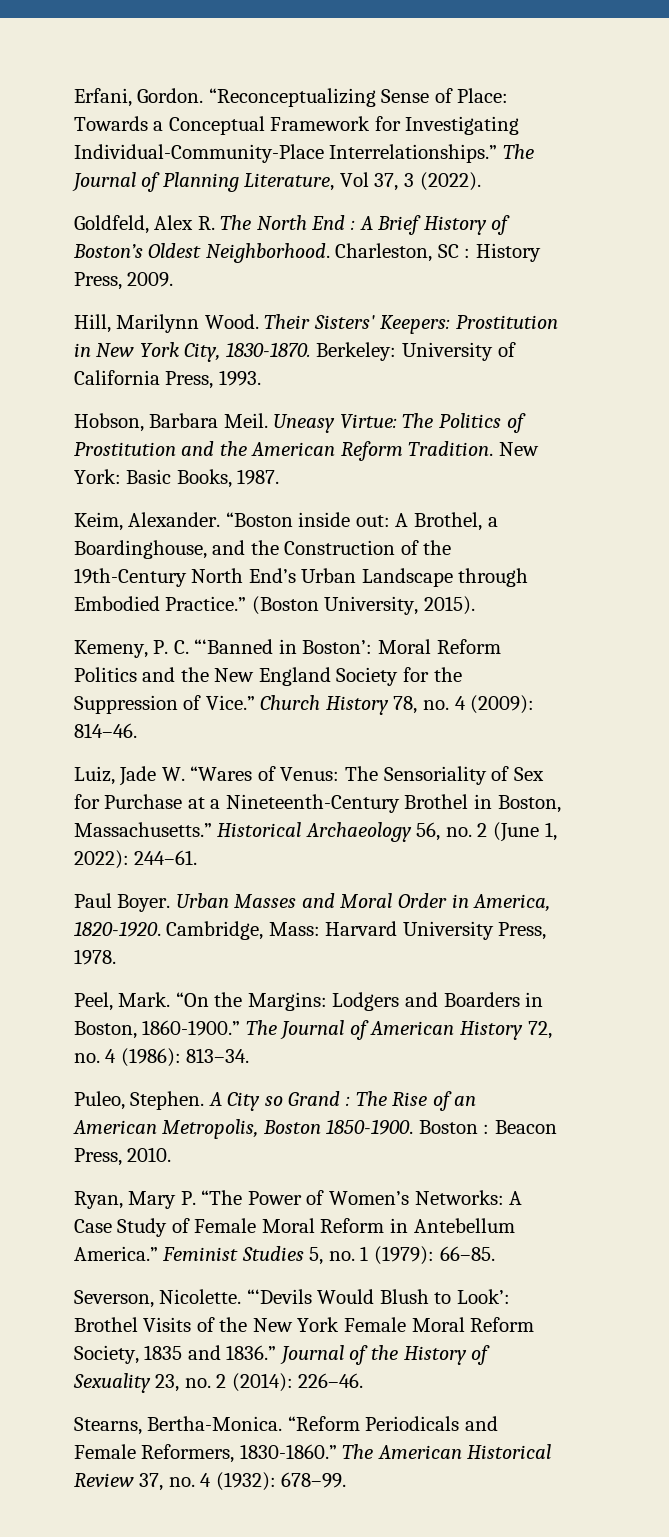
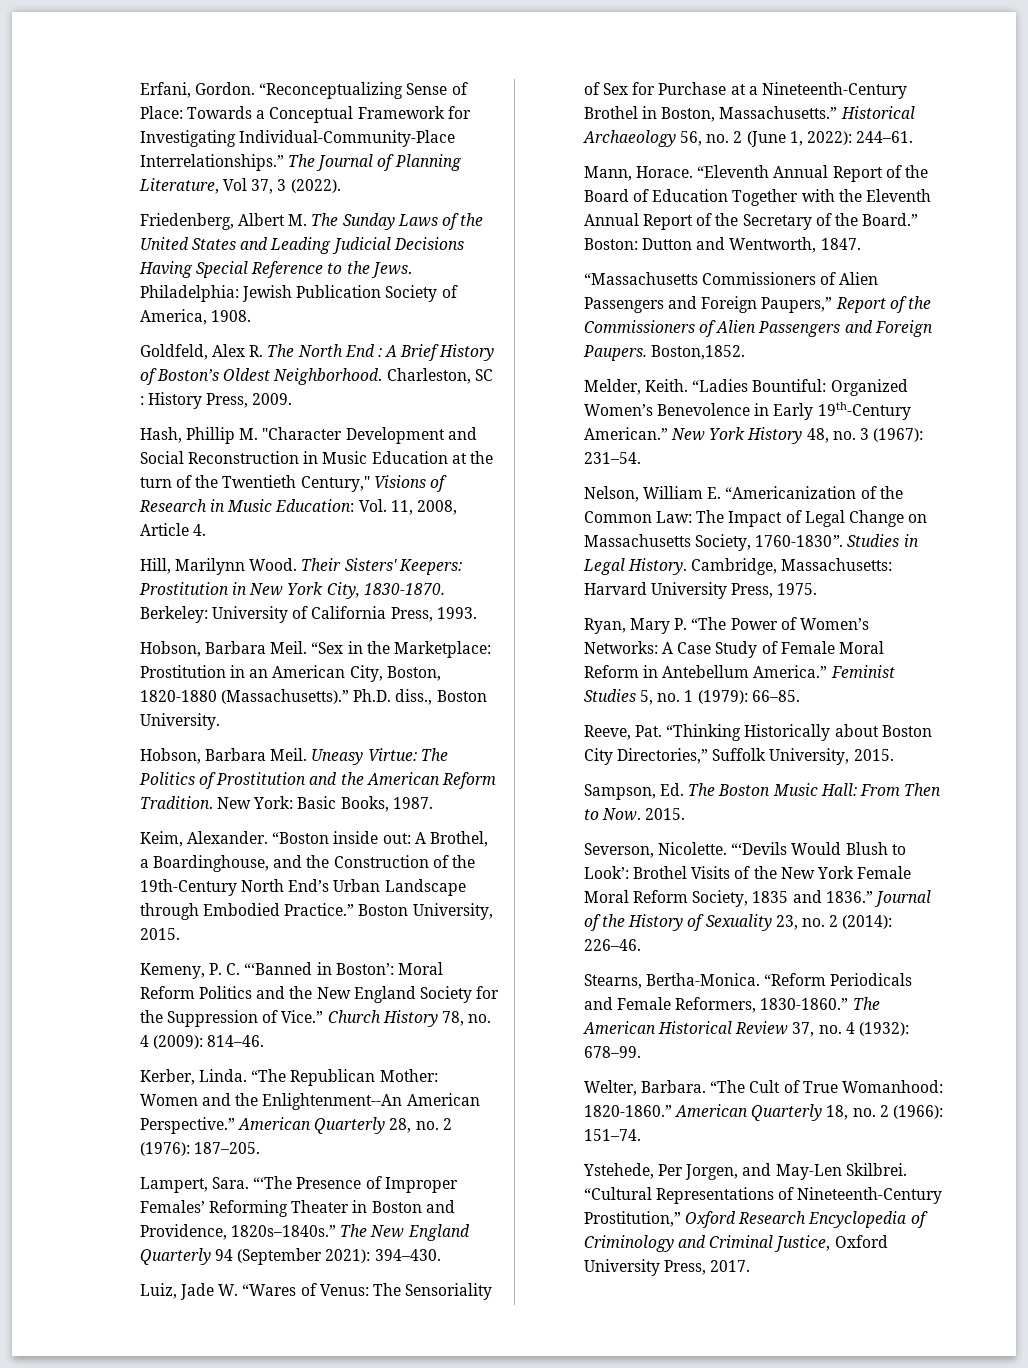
(481, 181) none -> [139,213,484,230] [139,237,464,254] [138,261,412,278] [139,285,458,302] [139,309,251,325] // Friedenberg, Albert M. The Sunday Laws of the United States and Leading Judicial Decisions Having Special Reference to the Jews. Philadelphia: Jewish Publication Society of America, 1908.
(174, 279) none -> [139,427,477,444] [139,451,493,464] [139,475,447,492] [138,499,457,515] [139,523,206,536] // Hash, Phillip M. "Character Development and Social Reconstruction in Music Education at the turn of the Twentieth Century," Visions of Research in Music Education: Vol. 11, 2008, Article 4.
(261, 378) none -> [139,641,491,658] [139,665,441,682] [139,689,487,705] [139,713,220,730] // Hobson, Barbara Meil. “Sex in the Marketplace: Prostitution in an American City, Boston, 1820-1880 (Massachusetts).” Ph.D. diss., Boston University.
[251,596,475,615] (Boston University, 2015). -> [358,903,493,920] [139,928,180,940] Boston University, 2015.
(137, 730) none -> [139,1069,438,1086] [139,1093,480,1110] [139,1117,452,1134] [139,1142,260,1156] [139,1176,458,1193] [139,1200,455,1217] [139,1224,470,1241] [139,1248,441,1265] // Kerber, Linda. “The Republican Mother: Women and the Enlightenment--An American Perspective.” American Quarterly 28, no. 2 (1976): 187–205. // Lampert, Sara. “‘The Presence of Improper Females’ Reforming Theater in Boston and Providence, 1820s–1840s.” The New England Quarterly 94 (September 2021): 394–430.
[73,893,551,912] [73,921,547,940] [73,949,116,965] [73,992,544,1011] [73,1020,552,1040] [73,1048,250,1067] [73,1091,477,1111] [72,1119,557,1139] [73,1147,172,1166] Paul Boyer. Urban Masses and Moral Order in America, 1820-1920. Cambridge, Mass: Harvard University Press, 1978. // Peel, Mark. “On the Margins: Lodgers and Boarders in Boston, 1860-1900.” The Journal of American History 72, no. 4 (1986): 813–34. // Puleo, Stephen. A City so Grand : The Rise of an American Metropolis, Boston 1850-1900. Boston : Beacon Press, 2010. -> [583,165,928,182] [583,189,931,206] [583,213,919,230] [583,237,861,253] [583,272,879,285] [583,296,931,313] [583,320,933,337] [582,345,745,361] [583,379,908,396] [583,402,911,420] [583,427,924,444] [583,452,641,464] [583,486,903,502] [583,510,928,527] [583,534,919,551] [582,558,893,575] [583,582,818,599] Mann, Horace. “Eleventh Annual Report of the Board of Education Together with the Eleventh Annual Report of the Secretary of the Board.” Boston: Dutton and Wentworth, 1847. // “Massachusetts Commissioners of Alien Passengers and Foreign Paupers,” Report of the Commissioners of Alien Passengers and Foreign Paupers. Boston,1852. // Melder, Keith. “Ladies Bountiful: Organized Women’s Benevolence in Early 19th-Century American.” New York History 48, no. 3 (1967): 231–54. // Nelson, William E. “Americanization of the Common Law: The Impact of Legal Change on Massachusetts Society, 1760-1830”. Studies in Legal History. Cambridge, Massachusetts: Harvard University Press, 1975.
(495, 1253) none -> [583,724,932,741] [583,748,894,765] [583,783,942,800] [583,808,686,821] // Reeve, Pat. “Thinking Historically about Boston City Directories,” Suffolk University, 2015. // Sampson, Ed. The Boston Music Hall: From Then to Now. 2015.
(347, 1480) none -> [583,1080,943,1096] [583,1104,943,1121] [583,1129,641,1141] [582,1163,907,1180] [583,1187,943,1204] [583,1211,928,1228] [583,1235,888,1252] [583,1259,751,1276] // Welter, Barbara. “The Cult of True Womanhood: 1820-1860.” American Quarterly 18, no. 2 (1966): 151–74. // Ystehede, Per Jorgen, and May-Len Skilbrei. “Cultural Representations of Nineteenth-Century Prostitution,” Oxford Research Encyclopedia of Criminology and Criminal Justice, Oxford University Press, 2017.

